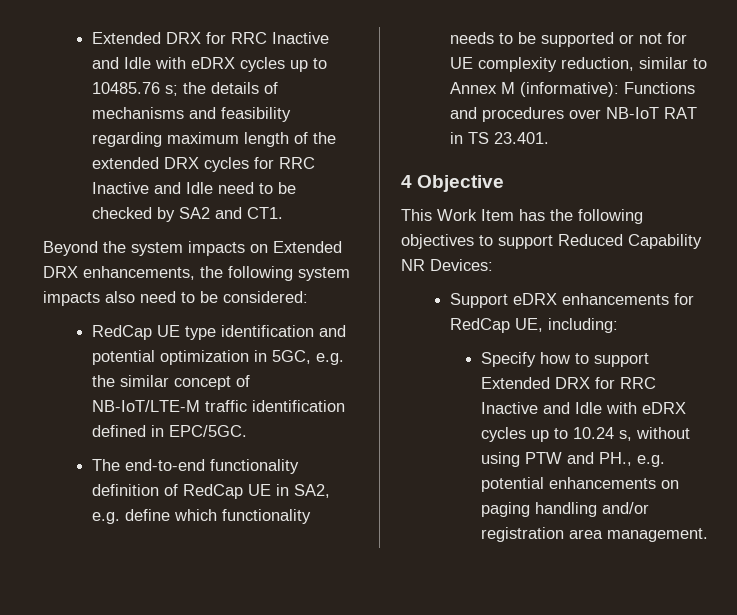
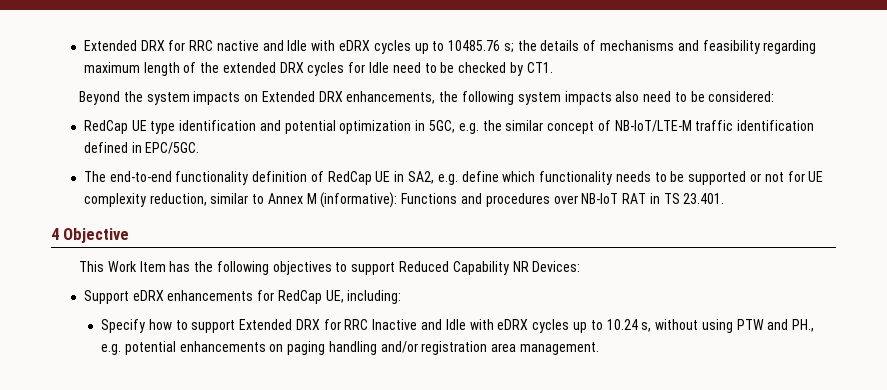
[91,32,329,44] Extended DRX for RRC Inactive -> [83,40,259,51] Extended DRX for RRC nactive
[278,157,315,169] [91,182,181,194] RRC Inactive and -> (366, 67) none
[178,207,242,219] SA2 and -> (523, 69) none

